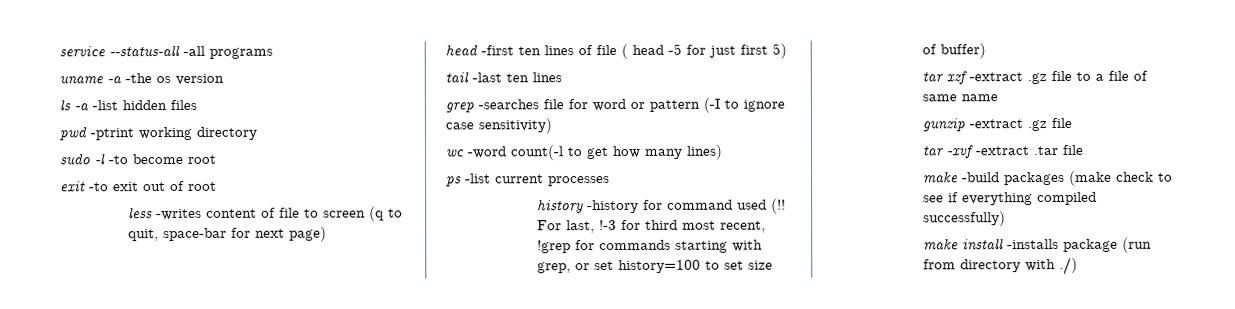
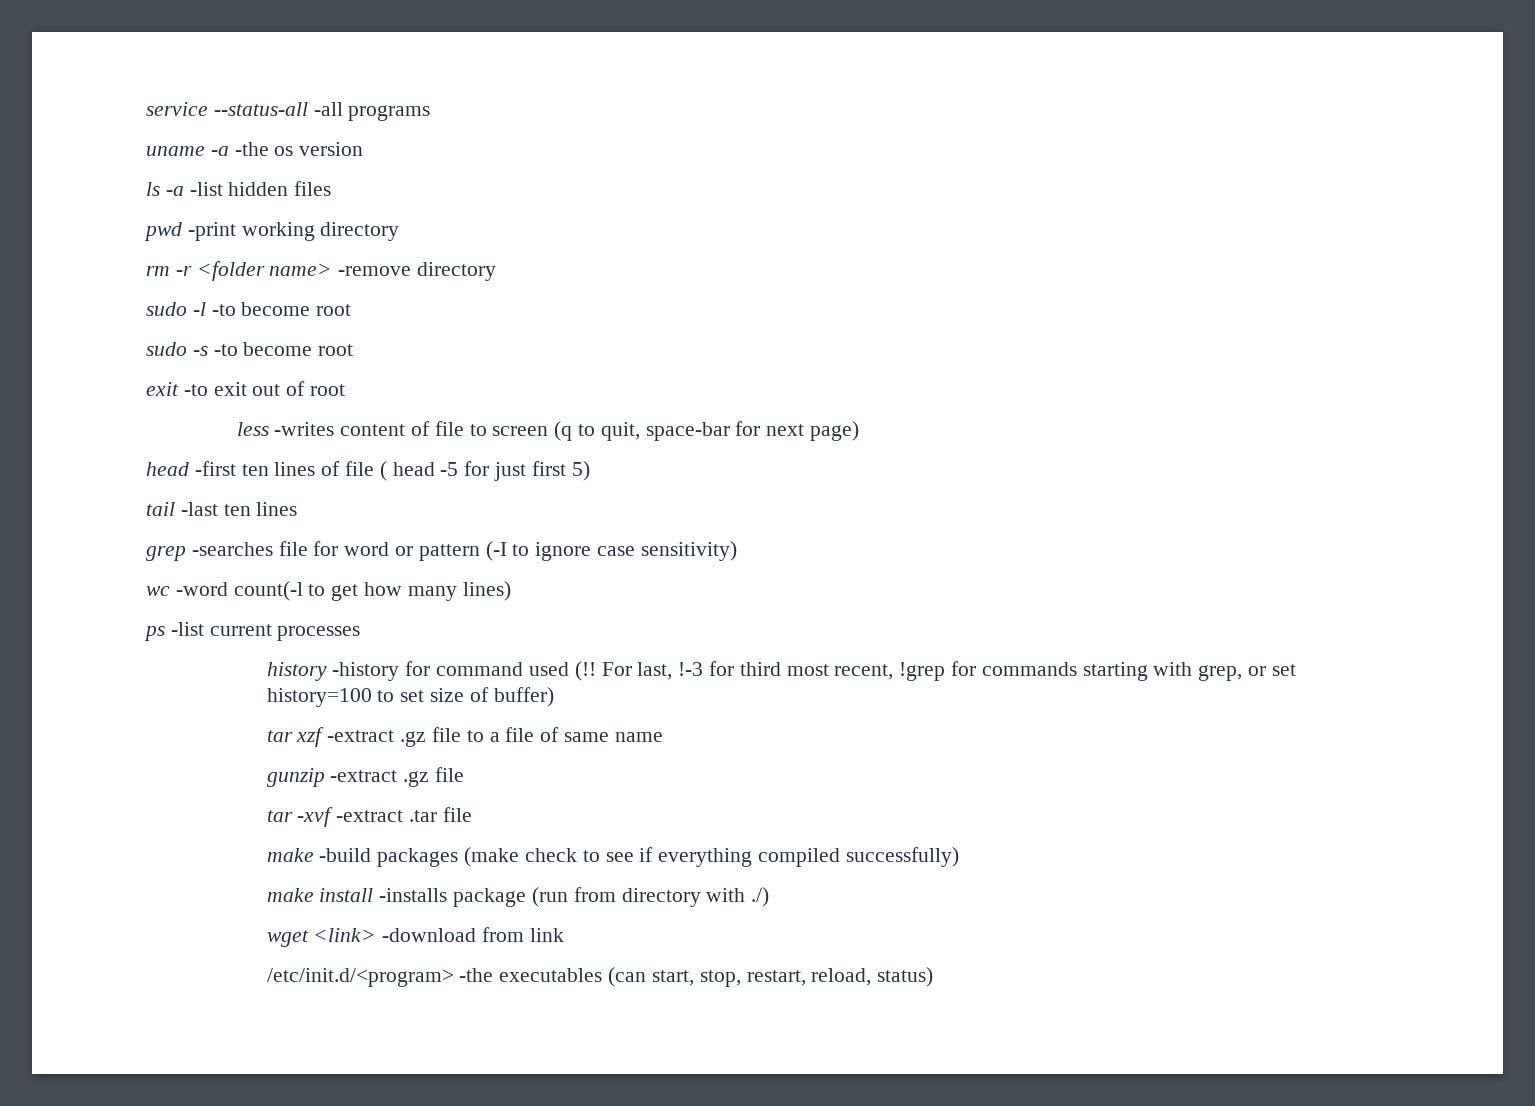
[90,128,134,141] -ptrint -> [187,222,236,241] -print
(257, 133) none -> [146,261,497,281] // rm -r <folder name> -remove directory
(217, 159) none -> [146,342,354,356] // sudo -s -to become root
(1079, 265) none -> [266,927,564,947] [266,967,934,987] // wget <link> -download from link // /etc/init.d/<program> -the executables (can start, stop, restart, reload, status)

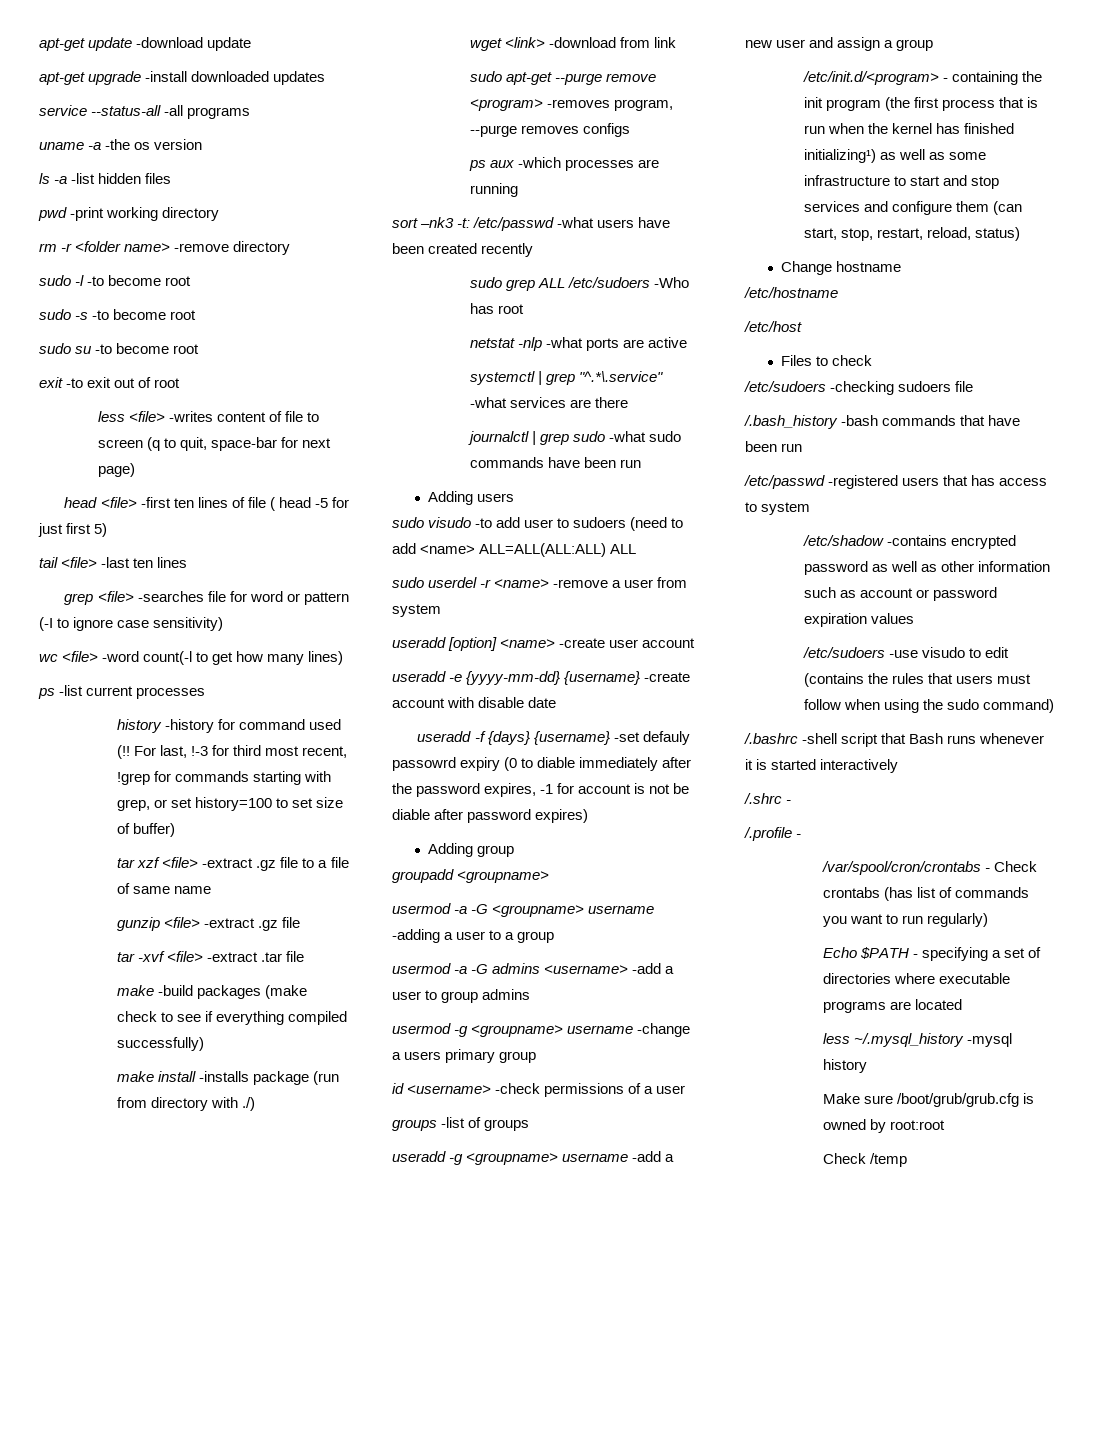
(146, 109) none -> [39,37,252,51] [39,71,326,85] apt-get update -download update // apt-get upgrade -install downloaded updates //
(354, 350) none -> [39,343,200,354] // sudo su -to become root
(269, 429) none -> [128,411,165,422] <file>
(189, 469) none -> [100,497,137,508] <file>
(175, 509) none -> [61,557,98,568] <file>
(186, 553) none -> [97,591,134,602] <file>
(170, 591) none -> [62,651,99,662] <file>
(325, 737) none -> [162,857,199,868] <file>
(325, 777) none -> [164,917,201,928] <file>
(334, 817) none -> [167,951,204,962] <file>
[266,968,603,987] /etc/init.d/<program> -the executables -> [470,71,657,85] [470,99,674,111] [470,123,631,137] [469,157,660,171] [470,183,519,197] [392,217,671,231] [392,243,534,257] [470,277,690,291] [470,303,525,314] [470,337,688,351] [470,371,664,385] [470,397,629,408] [468,431,682,445] [470,457,642,468] [428,491,515,505] [392,517,684,531] [392,543,637,557] [392,577,688,588] [392,604,441,617] [392,637,696,651] [392,671,691,685] [392,697,557,708] [417,731,690,745] [392,757,692,771] [392,783,690,797] [392,809,589,823] [428,843,515,857] [392,869,550,883] [392,903,655,917] [392,929,555,943] [392,963,675,974] [392,989,531,1003] [392,1023,691,1037] [392,1049,537,1063] [392,1083,686,1097] [392,1117,530,1131] [392,1151,675,1165] [745,37,934,51] [802,71,1042,85] [803,97,1038,111] [803,123,1014,134] [803,149,986,163] [803,175,999,189] [803,201,989,215] sudo apt-get --purge remove <program> -removes program, --purge removes configs // ps aux -which processes are running // sort –nk3 -t: /etc/passwd -what users have been created recently // sudo grep ALL /etc/sudoers -Who has root // netstat -nlp -what ports are active // systemctl | grep "^.*\.service" -what services are there // journalctl | grep sudo -what sudo commands have been run // Adding users // sudo visudo -to add user to sudoers (need to add <name> ALL=ALL(ALL:ALL) ALL // sudo userdel -r <name> -remove a user from system // useradd [option] <name> -create user account // useradd -e {yyyy-mm-dd} {username} -create account with disable date // useradd -f {days} {username} -set defauly passowrd expiry (0 to diable immediately after the password expires, -1 for account is not be diable after password expires) // Adding group // groupadd <groupname> // usermod -a -G <groupname> username -adding a user to a group // usermod -a -G admins <username> -add a user to group admins // usermod -g <groupname> username -change a users primary group // id <username> -check permissions of a user // groups -list of groups // useradd -g <groupname> username -add a new user and assign a group // /etc/init.d/<program> - containing the init program (the first process that is run when the kernel has finished initializing¹) as well as some infrastructure to start and stop services and configure them
(934, 977) none -> [781,261,902,275] [744,287,838,298] [744,321,802,332] [781,355,873,366] [744,381,974,395] [744,415,1021,429] [745,441,803,452] [744,475,1048,489] [745,502,811,515] [802,535,1016,549] [803,561,1050,575] [803,587,997,601] [803,613,914,627] [802,647,1009,658] [803,673,1031,687] [803,699,1054,713] [744,733,1045,747] [745,759,899,773] [744,793,792,804] [744,827,802,841] [822,861,1038,875] [823,887,1030,901] [823,913,989,927] [823,947,1042,961] [823,973,1011,984] [823,999,963,1013] [823,1033,1013,1047] [823,1059,868,1073] [823,1093,1035,1107] [823,1119,946,1133] [823,1153,908,1167] // Change hostname // /etc/hostname // /etc/host // Files to check // /etc/sudoers -checking sudoers file // /.bash_history -bash commands that have been run // /etc/passwd -registered users that has access to system // /etc/shadow -contains encrypted password as well as other information such as account or password expiration values // /etc/sudoers -use visudo to edit (contains the rules that users must follow when using the sudo command) // /.bashrc -shell script that Bash runs whenever it is started interactively // /.shrc - // /.profile - // /var/spool/cron/crontabs - Check crontabs (has list of commands you want to run regularly) // Echo $PATH - specifying a set of directories where executable programs are located // less ~/.mysql_history -mysql history // Make sure /boot/grub/grub.cfg is owned by root:root // Check /temp

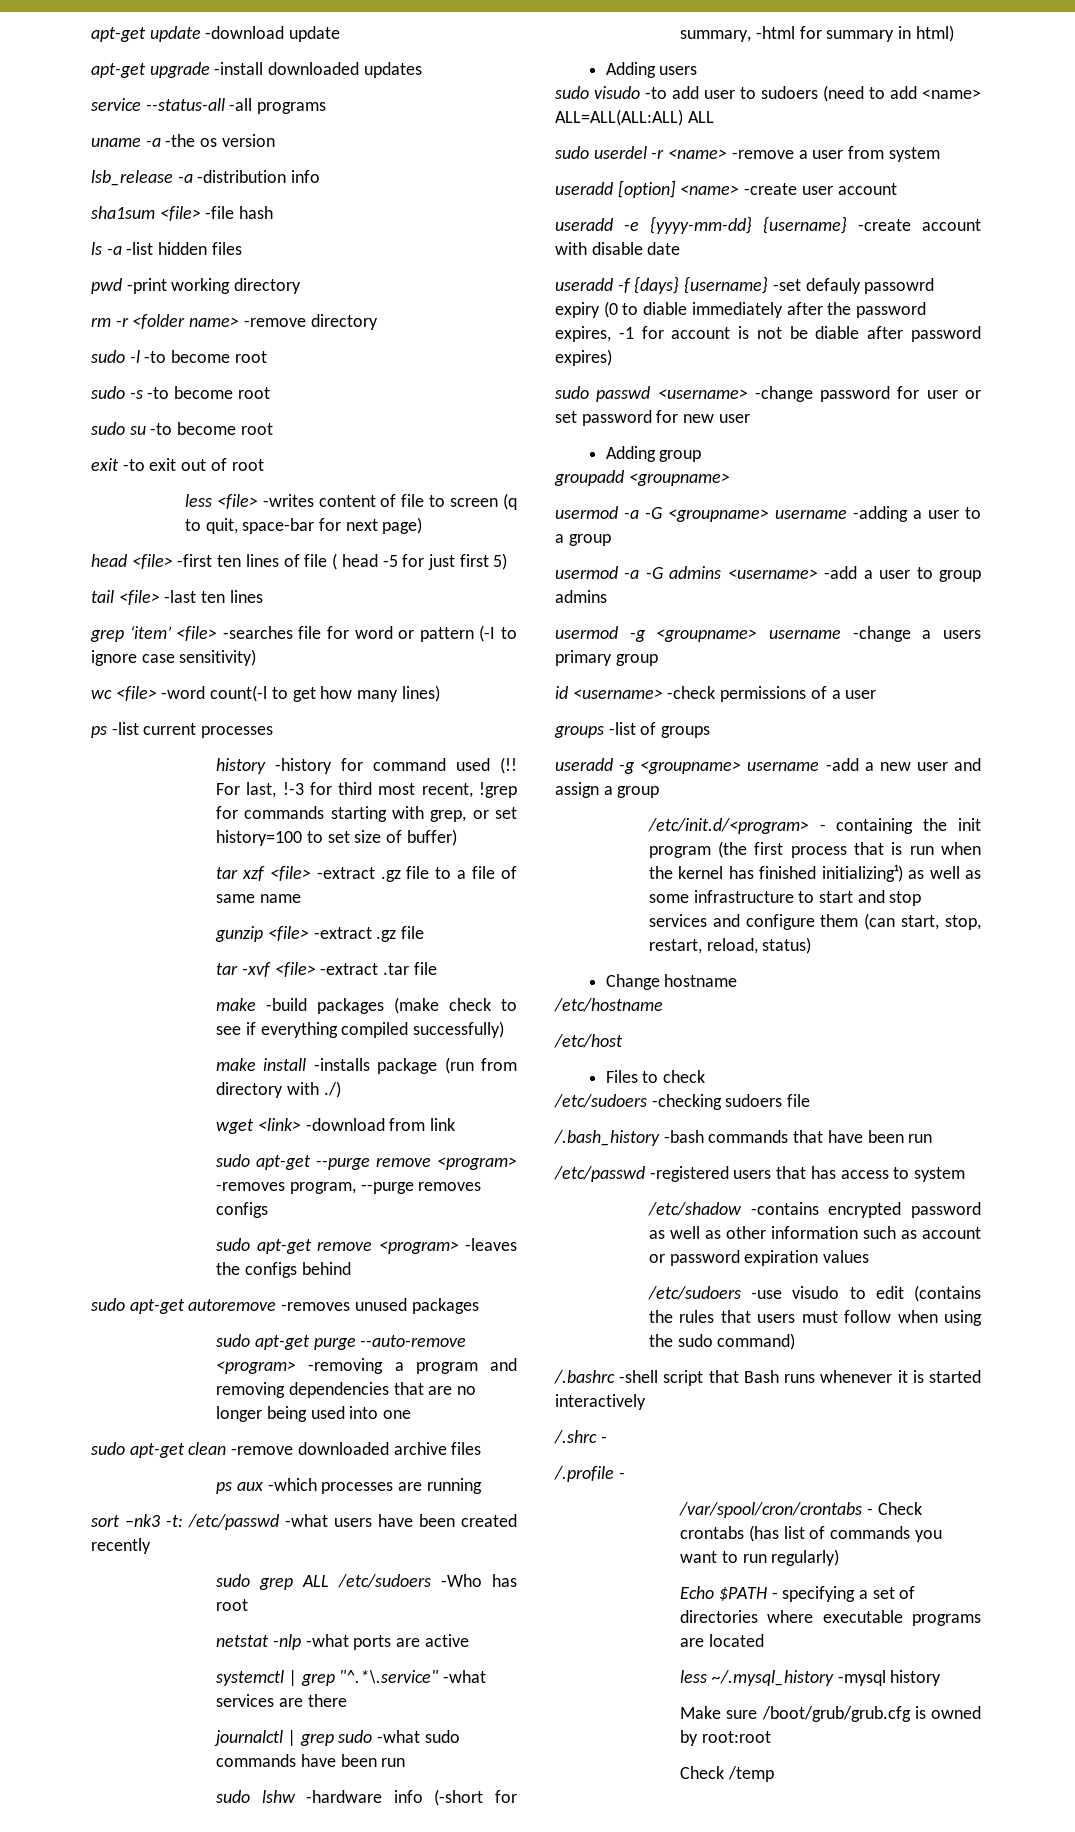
(203, 144) none -> [91,170,321,186] [91,206,274,221] // lsb_release -a -distribution info // sha1sum <file> -file hash
(94, 599) none -> [129,626,172,639] ‘item’
(631, 130) none -> [216,1238,517,1254] [216,1262,351,1278] [91,1298,479,1314] [216,1334,467,1350] [216,1358,517,1374] [216,1382,476,1398] [216,1406,411,1422] [91,1442,482,1458] // sudo apt-get remove <program> -leaves the configs behind // sudo apt-get autoremove -removes unused packages // sudo apt-get purge --auto-remove <program> -removing a program and removing dependencies that are no longer being used into one // sudo apt-get clean -remove downloaded archive files
(642, 463) none -> [216,1789,517,1806] [680,25,954,42] // sudo lshw -hardware info (-short for summary, -html for summary in html)
(589, 816) none -> [555,386,981,402] [555,410,750,426] // sudo passwd <username> -change password for user or set password for new user

